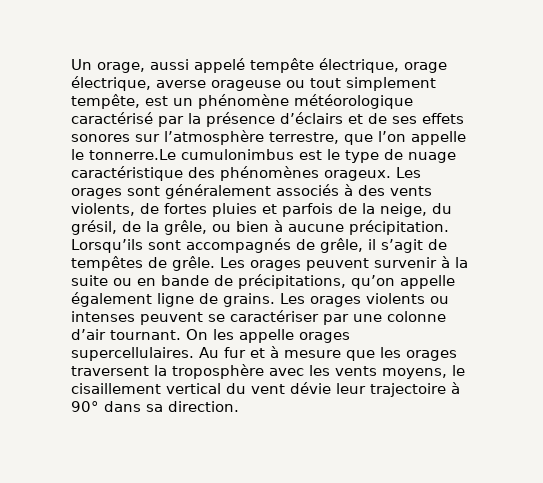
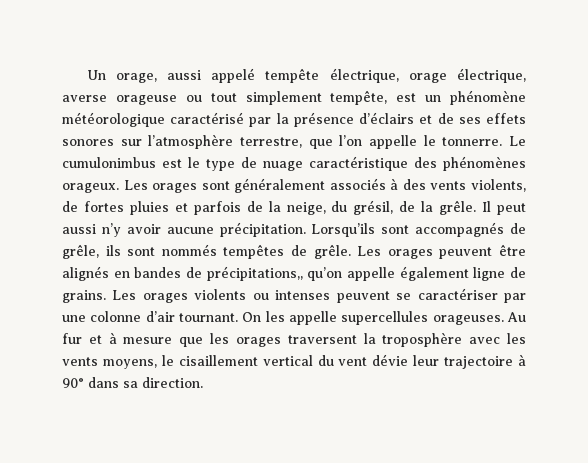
[89,149,176,160] tonnerre.Le -> [442,136,526,146] tonnerre. Le
[164,220,283,235] grêle, ou bien à -> [439,200,527,215] [62,223,161,237] grêle. Il peut aussi n’y avoir
[368,239,447,253] il s’agit de -> [105,244,217,256] ils sont nommés
[374,256,468,268] [71,274,346,289] survenir à la suite ou en bande de précipitations, -> [499,244,527,256] [62,266,303,281] être alignés en bandes de précipitations,,
[299,332,350,343] [71,347,194,361] orages supercellulaires. -> [341,311,504,325] supercellules orageuses.

